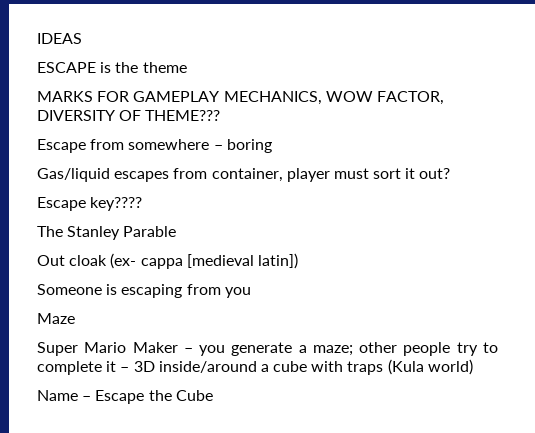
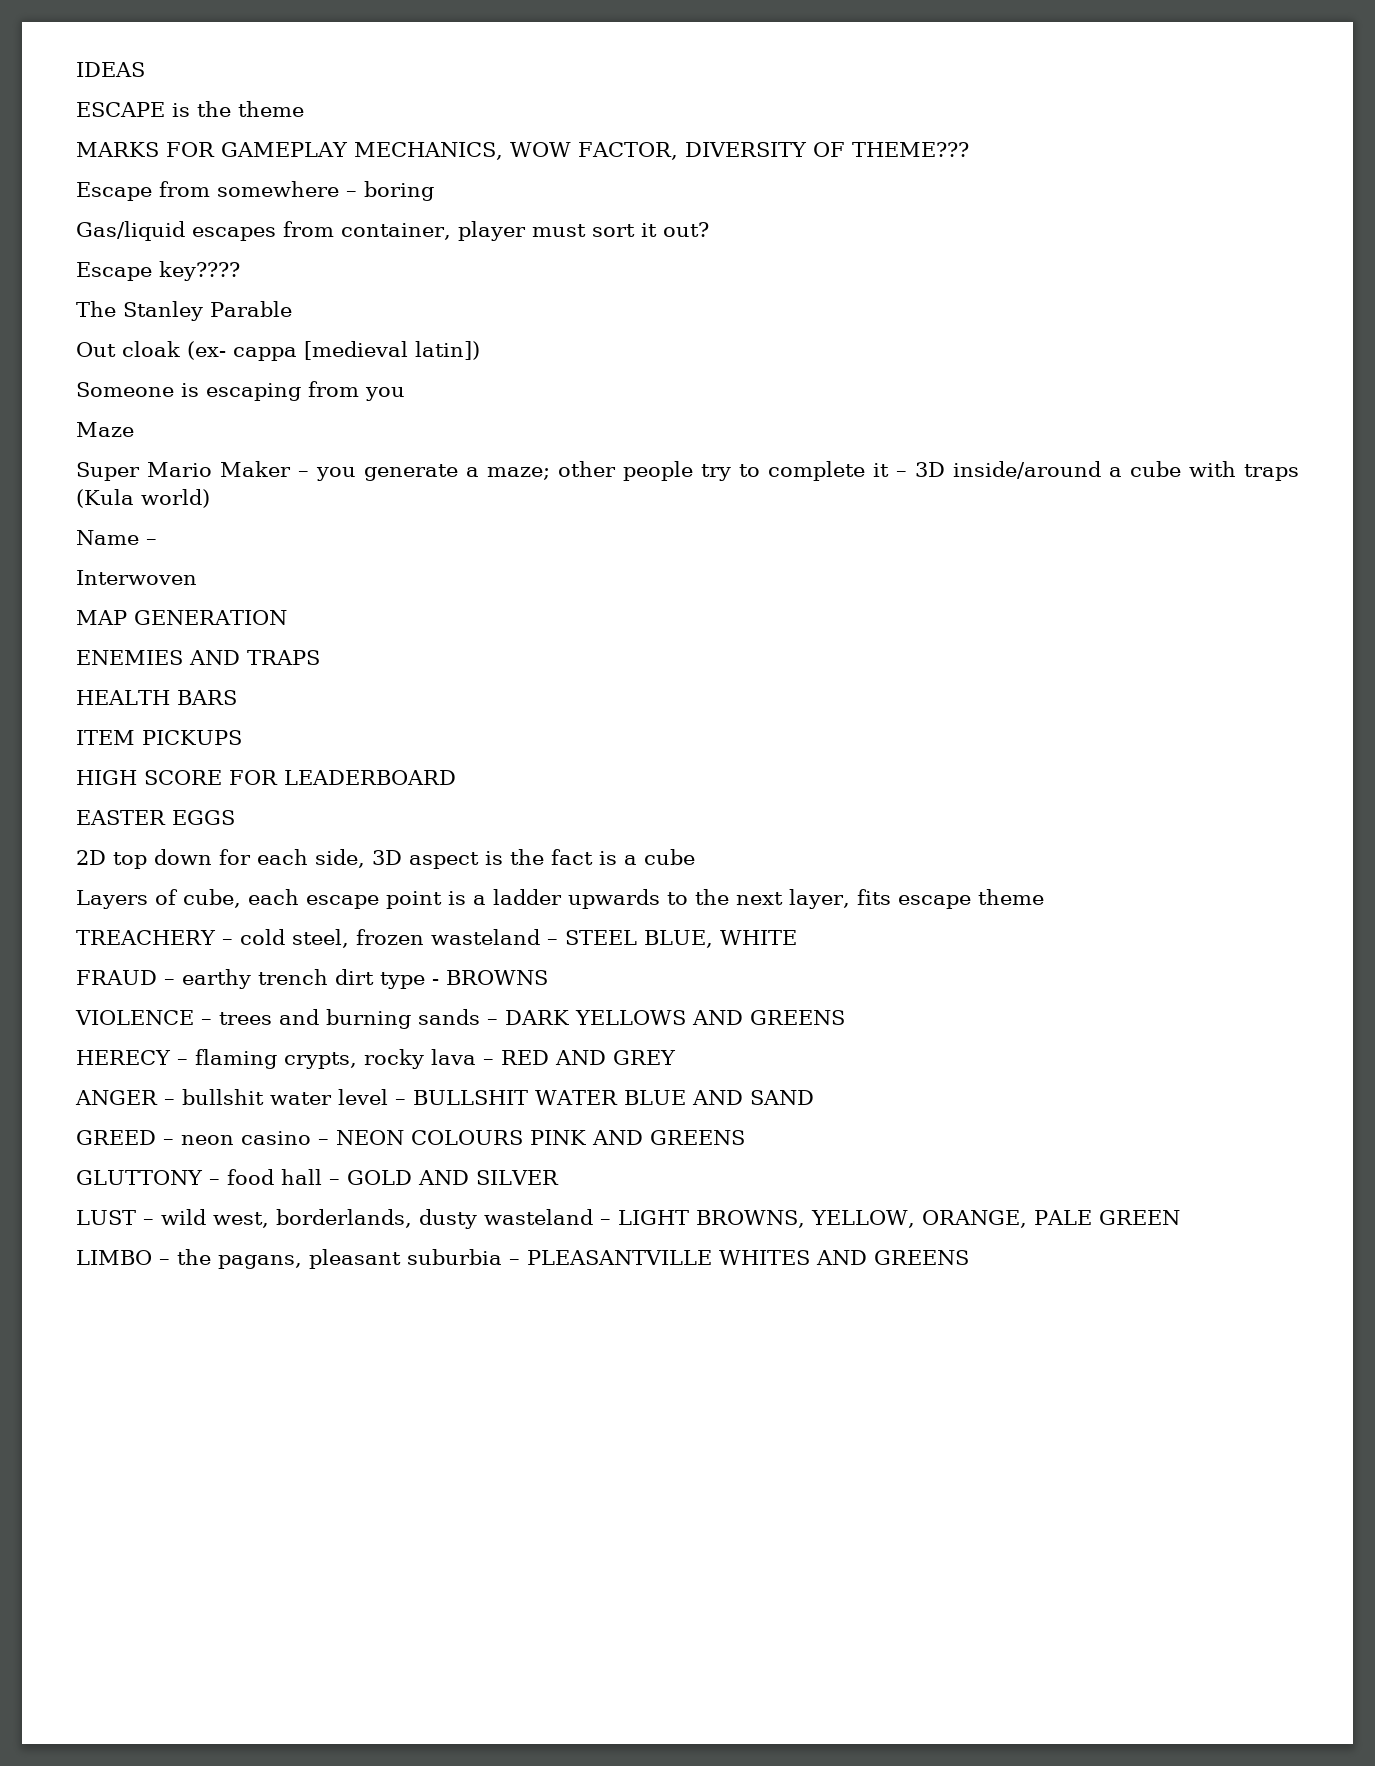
[95,390,213,404] Escape the Cube -> [76,570,197,585] [76,610,287,625] [76,650,320,665] [76,690,237,705] [76,730,242,745] [76,770,456,785] [76,810,235,825] [76,849,695,869] [76,889,1044,909] [76,929,797,948] [76,969,548,989] [75,1009,845,1029] [76,1049,676,1069] [75,1089,814,1105] [76,1130,745,1145] [76,1169,559,1185] [76,1209,1180,1229] [76,1249,969,1269] // Interwoven // MAP GENERATION // ENEMIES AND TRAPS // HEALTH BARS // ITEM PICKUPS // HIGH SCORE FOR LEADERBOARD // EASTER EGGS // 2D top down for each side, 3D aspect is the fact is a cube // Layers of cube, each escape point is a ladder upwards to the next layer, fits escape theme // TREACHERY – cold steel, frozen wasteland – STEEL BLUE, WHITE // FRAUD – earthy trench dirt type - BROWNS // VIOLENCE – trees and burning sands – DARK YELLOWS AND GREENS // HERECY – flaming crypts, rocky lava – RED AND GREY // ANGER – bullshit water level – BULLSHIT WATER BLUE AND SAND // GREED – neon casino – NEON COLOURS PINK AND GREENS // GLUTTONY – food hall – GOLD AND SILVER // LUST – wild west, borderlands, dusty wasteland – LIGHT BROWNS, YELLOW, ORANGE, PALE GREEN // LIMBO – the pagans, pleasant suburbia – PLEASANTVILLE WHITES AND GREENS

